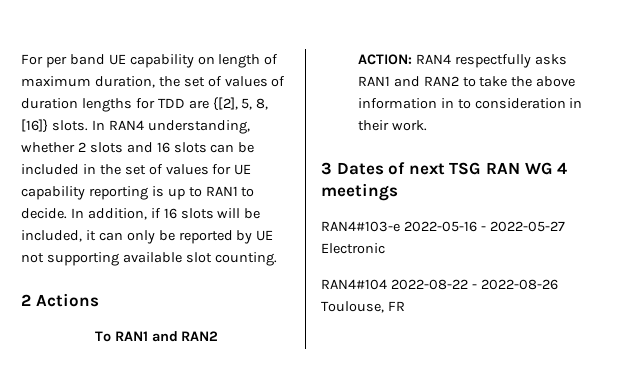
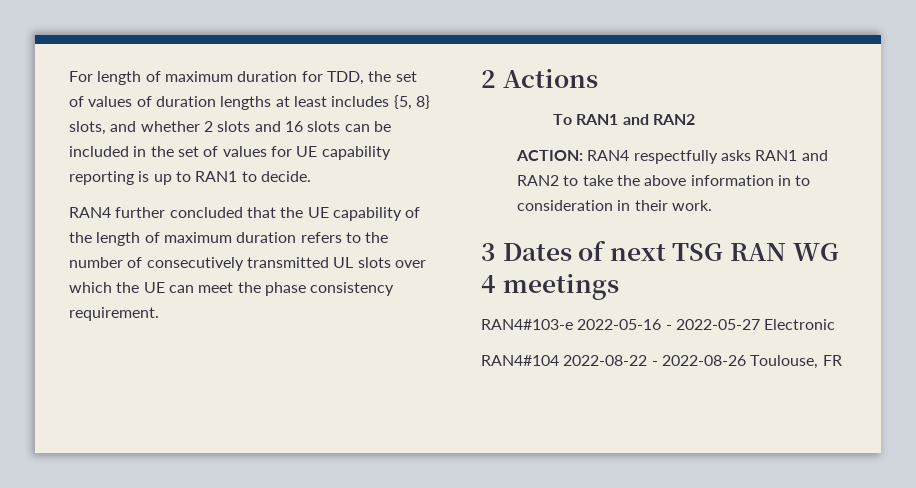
[45,54,279,68] [21,76,155,88] per band UE capability on length of maximum duration, -> [97,71,364,85] length of maximum duration for TDD,
[135,97,269,111] [21,119,250,134] for TDD are {[2], 5, 8, [16]} slots. In RAN4 understanding, -> [275,95,430,110] [69,121,137,135] at least includes {5, 8} slots, and
[70,208,261,220] [21,230,274,244] [21,252,277,266] In addition, if 16 slots will be included, it can only be reported by UE not supporting available slot counting. -> [69,207,421,221] [69,232,389,246] [69,257,426,271] [69,282,395,296] [69,307,159,321] // RAN4 further concluded that the UE capability of the length of maximum duration refers to the number of consecutively transmitted UL slots over which the UE can meet the phase consistency requirement.

